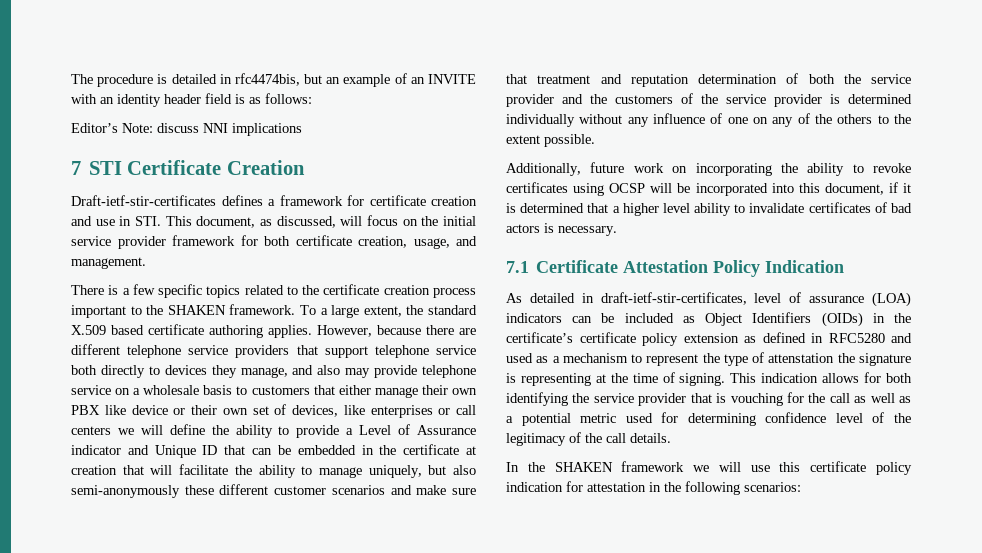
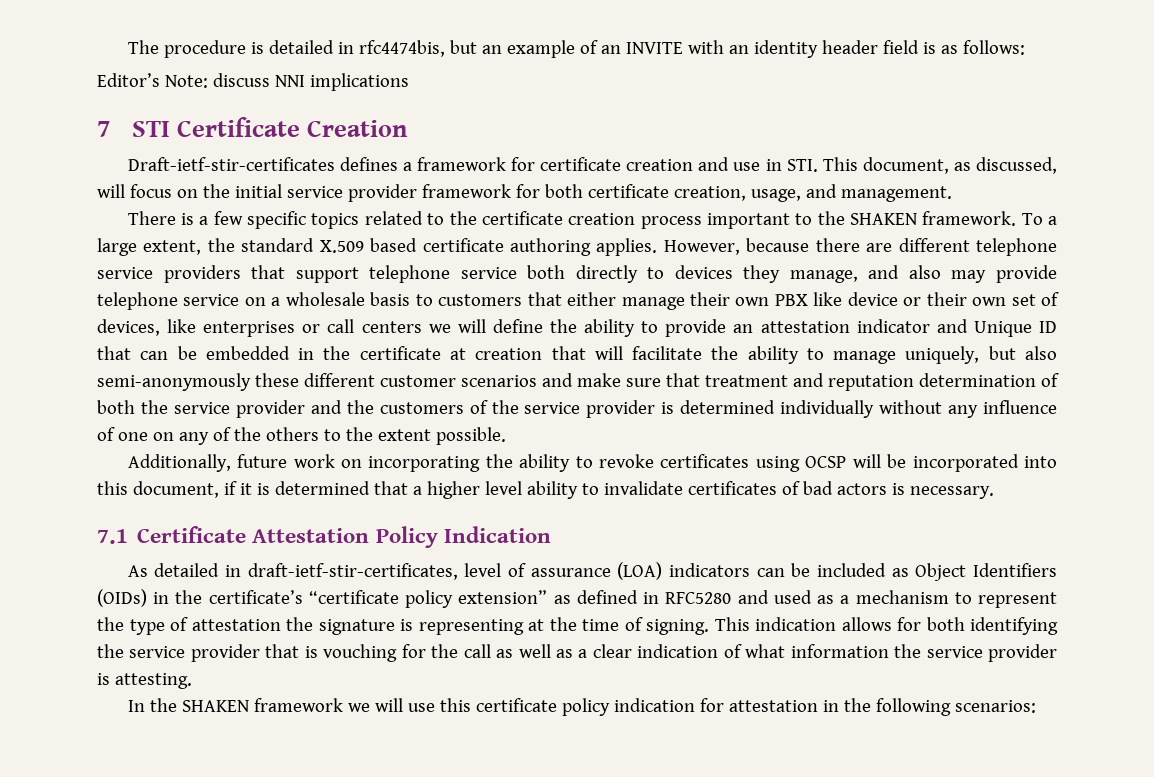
[346,424,477,435] a Level of Assurance -> [733,321,850,333] an attestation
[579,332,739,346] certificate policy extension -> [308,590,548,608] “certificate policy extension”
[768,353,835,363] attenstation -> [191,619,281,631] attestation
[521,412,911,426] [506,432,671,446] potential metric used for determining confidence level of the legitimacy of the call details. -> [592,644,1058,662] [97,673,192,689] clear indication of what information the service provider is attesting.

